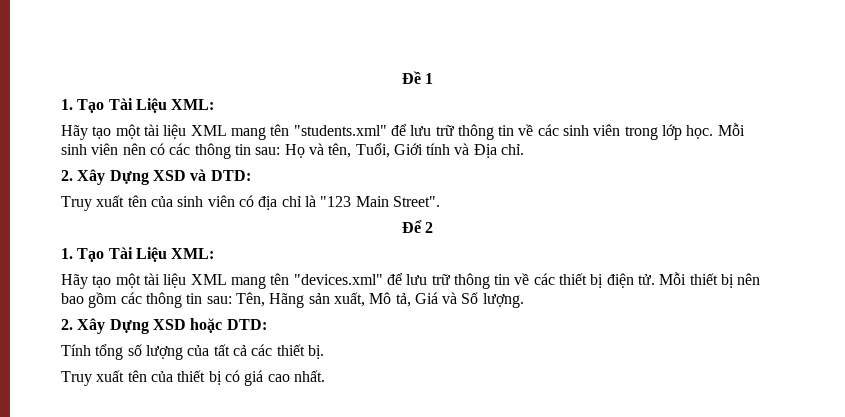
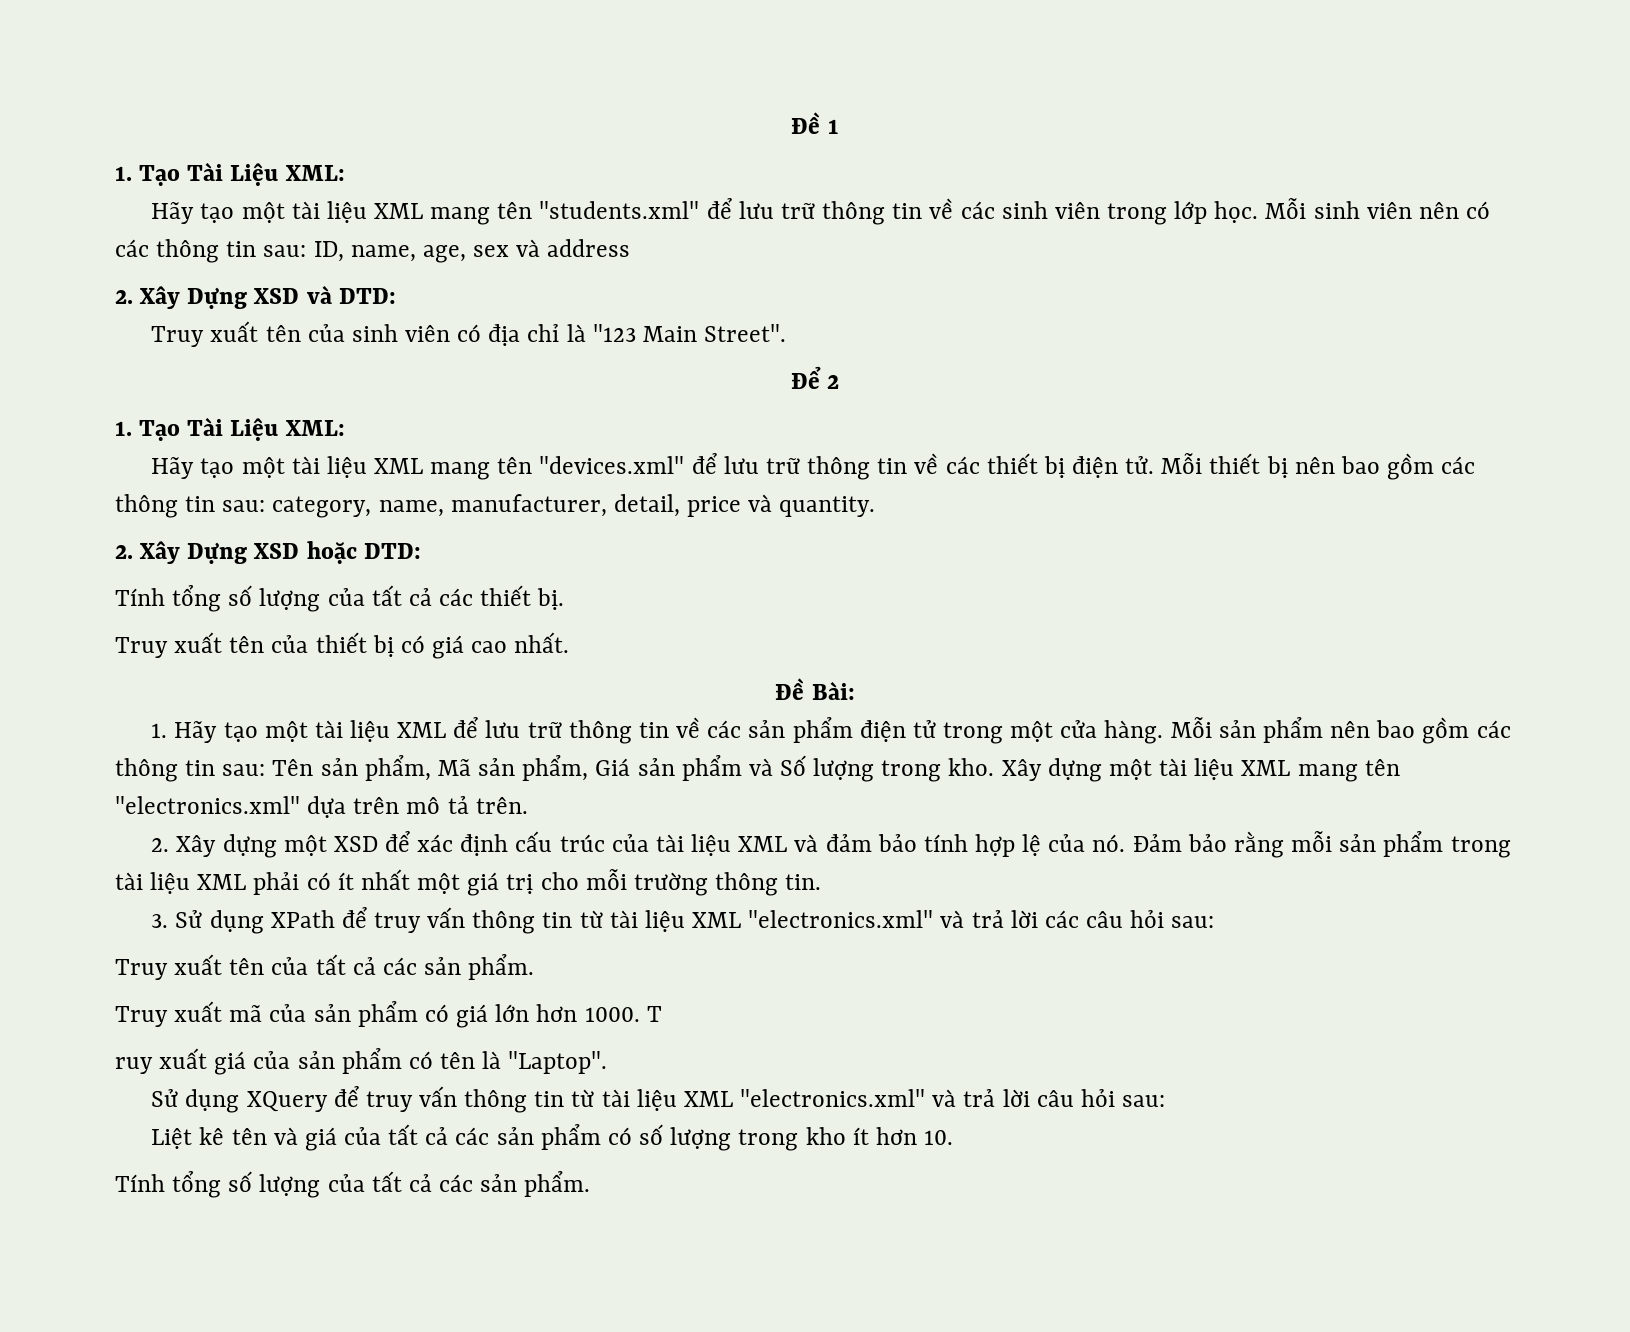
[284,143,525,158] Họ và tên, Tuổi, Giới tính và Địa chỉ. -> [313,239,631,263] ID, name, age, sex và address
[235,292,524,308] Tên, Hãng sản xuất, Mô tả, Giá và Số lượng. -> [272,494,876,518] category, name, manufacturer, detail, price và quantity.
(325, 376) none -> [775,678,855,700] [151,717,1511,744] [115,755,1400,782] [115,796,528,818] [151,831,1511,858] [115,869,822,896] [151,907,1215,934] [115,954,535,980] [115,1001,662,1028] [115,1048,608,1075] [151,1086,1165,1113] [151,1124,953,1151] [115,1171,591,1198] // Đề Bài: // 1. Hãy tạo một tài liệu XML để lưu trữ thông tin về các sản phẩm điện tử trong một cửa hàng. Mỗi sản phẩm nên bao gồm các thông tin sau: Tên sản phẩm, Mã sản phẩm, Giá sản phẩm và Số lượng trong kho. Xây dựng một tài liệu XML mang tên "electronics.xml" dựa trên mô tả trên. // 2. Xây dựng một XSD để xác định cấu trúc của tài liệu XML và đảm bảo tính hợp lệ của nó. Đảm bảo rằng mỗi sản phẩm trong tài liệu XML phải có ít nhất một giá trị cho mỗi trường thông tin. // 3. Sử dụng XPath để truy vấn thông tin từ tài liệu XML "electronics.xml" và trả lời các câu hỏi sau: // Truy xuất tên của tất cả các sản phẩm. // Truy xuất mã của sản phẩm có giá lớn hơn 1000. T // ruy xuất giá của sản phẩm có tên là "Laptop". // Sử dụng XQuery để truy vấn thông tin từ tài liệu XML "electronics.xml" và trả lời câu hỏi sau: // Liệt kê tên và giá của tất cả các sản phẩm có số lượng trong kho ít hơn 10. // Tính tổng số lượng của tất cả các sản phẩm.

